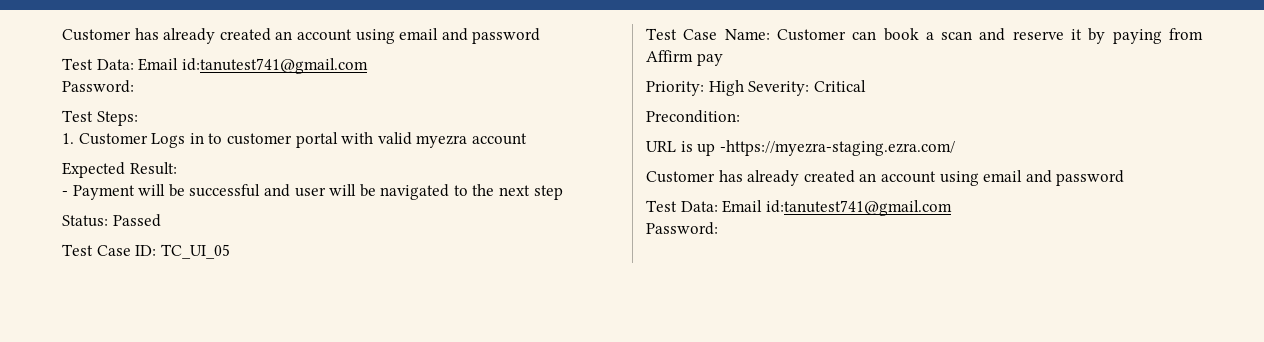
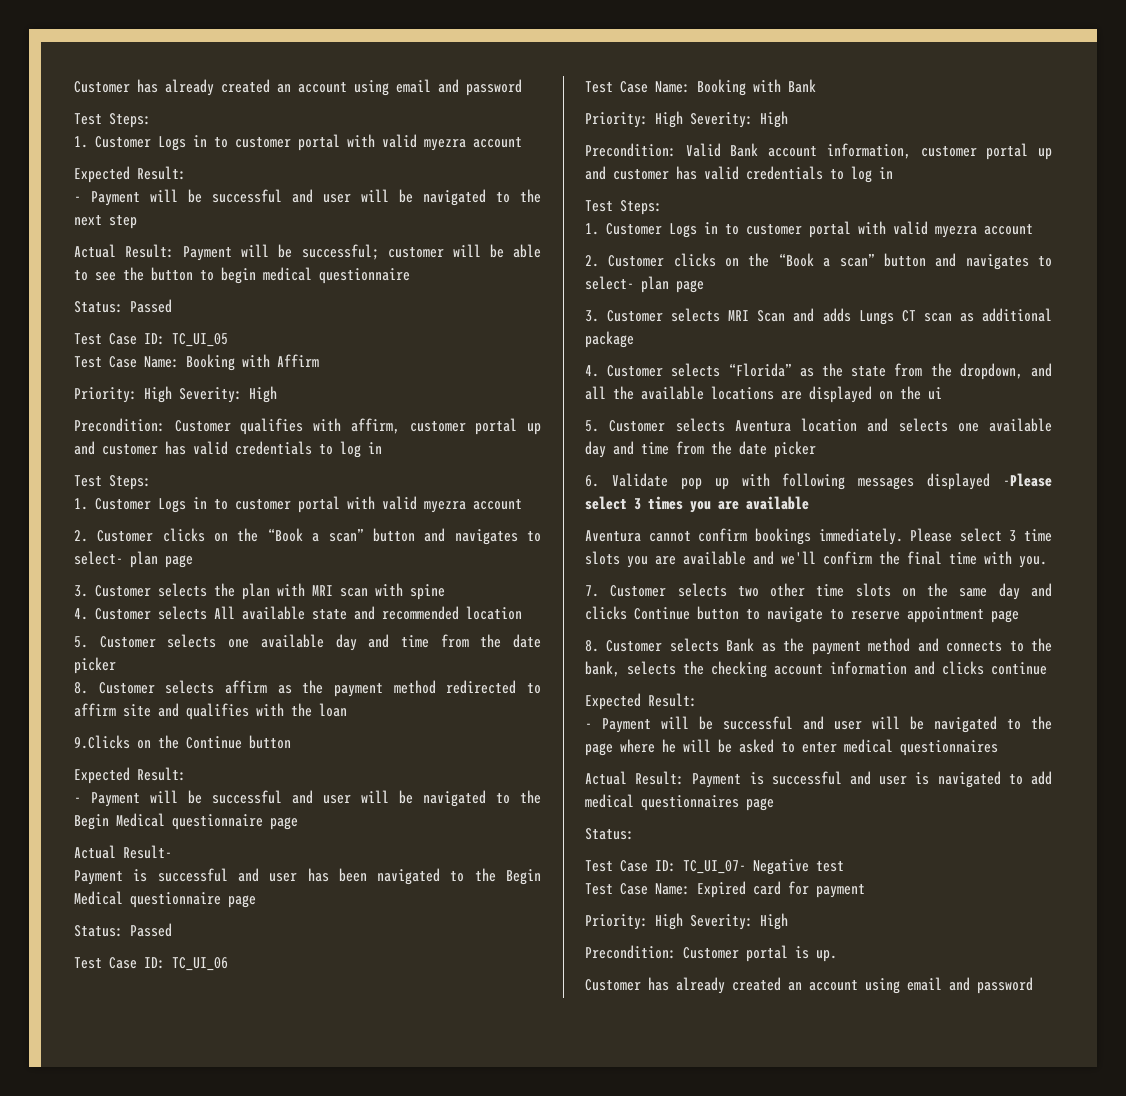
[62,58,368,74] [62,80,134,93] // Test Data: Email id:tanutest741@gmail.com // Password: -> (522, 87) none
(563, 192) none -> [74,244,541,261] [74,267,410,284] // Actual Result: Payment will be successful; customer will be able to see the button to begin medical questionnaire
[776,28,1203,44] Customer can book a scan and reserve it by paying from -> [186,354,270,371] Booking with
[696,53,723,66] [646,80,866,96] [646,110,740,123] [646,140,955,156] pay // Priority: High Severity: Critical // Precondition: // URL is up -https://myezra-staging.ezra.com/ -> [74,386,277,403] [74,418,541,435] [74,441,382,458] [74,475,151,490] [74,496,522,513] [74,528,542,545] [74,551,193,568] [74,583,445,600] [74,606,522,620] [74,634,541,651] [74,657,116,674] [74,680,541,697] [74,703,347,720] [74,735,291,749] [74,767,186,784] [74,790,541,807] [74,813,298,830] [74,845,172,859] [74,868,541,885] [74,891,256,908] [74,923,172,937] [74,957,228,971] [585,79,816,96] [585,111,788,128] [585,143,1052,160] [585,166,893,183] [585,200,662,215] [585,221,1033,238] [585,253,1052,270] [585,276,704,293] [585,308,1052,325] [585,331,634,348] [585,363,1052,380] [585,386,942,403] [585,418,1052,432] [585,441,816,458] [585,473,1052,490] [585,496,809,513] [585,528,1052,545] [585,551,1047,568] [585,583,1052,600] [585,606,1019,623] [585,638,1052,655] [585,661,1047,678] [585,693,697,710] [585,716,1052,733] [585,739,998,756] [585,771,1052,788] [585,794,774,811] [585,828,634,840] [585,859,844,875] [585,881,865,898] [585,913,788,930] [585,945,837,962] // Priority: High Severity: High // Precondition: Customer qualifies with affirm, customer portal up and customer has valid credentials to log in // Test Steps: // 1. Customer Logs in to customer portal with valid myezra account // 2. Customer clicks on the “Book a scan” button and navigates to select- plan page // 3. Customer selects the plan with MRI scan with spine // 4. Customer selects All available state and recommended location // 5. Customer selects one available day and time from the date picker // 8. Customer selects affirm as the payment method redirected to affirm site and qualifies with the loan // 9.Clicks on the Continue button // Expected Result: // - Payment will be successful and user will be navigated to the Begin Medical questionnaire page // Actual Result- // Payment is successful and user has been navigated to the Begin Medical questionnaire page // Status: Passed // Test Case ID: TC_UI_06 // Test Case Name: Booking with Bank // Priority: High Severity: High // Precondition: Valid Bank account information, customer portal up and customer has valid credentials to log in // Test Steps: // 1. Customer Logs in to customer portal with valid myezra account // 2. Customer clicks on the “Book a scan” button and navigates to select- plan page // 3. Customer selects MRI Scan and adds Lungs CT scan as additional package // 4. Customer selects “Florida” as the state from the dropdown, and all the available locations are displayed on the ui // 5. Customer selects Aventura location and selects one available day and time from the date picker // 6. Validate pop up with following messages displayed -Please select 3 times you are available // Aventura cannot confirm bookings immediately. Please select 3 time slots you are available and we'll confirm the final time with you. // 7. Customer selects two other time slots on the same day and clicks Continue button to navigate to reserve appointment page // 8. Customer selects Bank as the payment method and connects to the bank, selects the checking account information and clicks continue // Expected Result: // - Payment will be successful and user will be navigated to the page where he will be asked to enter medical questionnaires // Actual Result: Payment is successful and user is navigated to add medical questionnaires page // Status: // Test Case ID: TC_UI_07- Negative test // Test Case Name: Expired card for payment // Priority: High Severity: High // Precondition: Customer portal is up.
[646,200,952,216] [646,222,718,235] // Test Data: Email id:tanutest741@gmail.com // Password: -> (1033, 985) none

